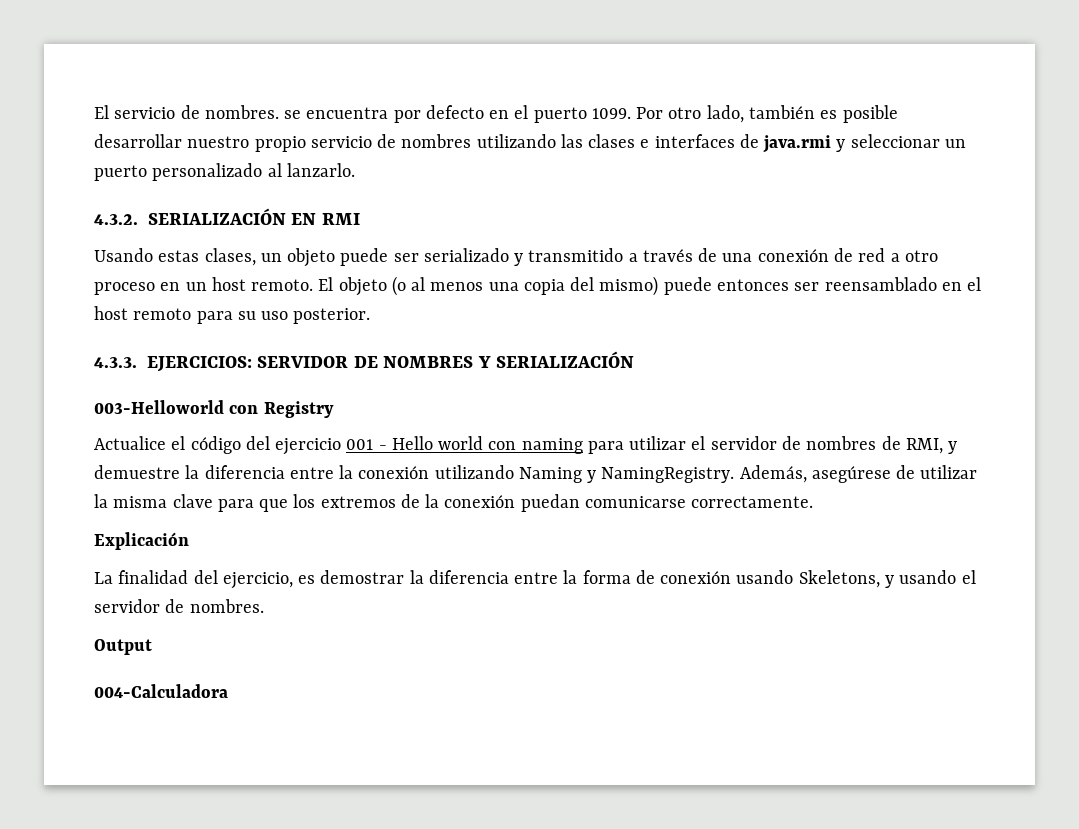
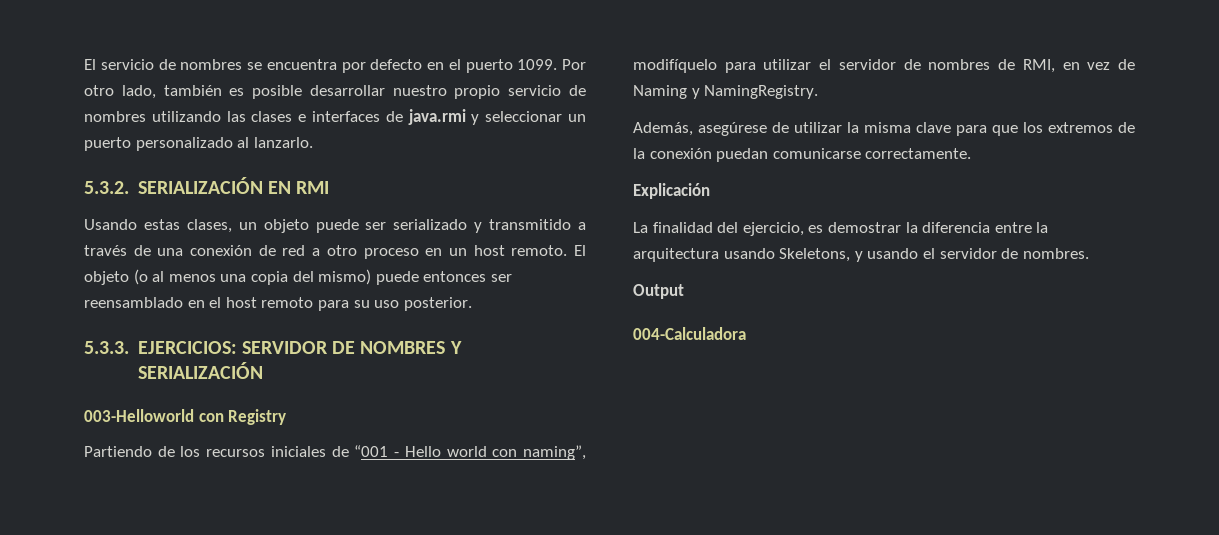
[204,105,279,119] nombres. -> [180,59,243,70] nombres
[94,214,138,225] 4.3.2. -> [84,181,129,194] 5.3.2.
[94,357,137,368] 4.3.3. -> [84,341,129,354] 5.3.3.
[94,436,374,455] Actualice el código del ejercicio 001 -> [84,445,389,457] Partiendo de los recursos iniciales de “001
[521,438,583,454] naming -> [523,445,587,460] [633,59,717,73] naming”, modifíquelo
[948,441,958,454] [94,465,514,479] y demuestre la diferencia entre la conexión utilizando -> [1062,59,1135,70] en vez de
(735, 475) none -> (819, 92) //
[582,570,732,584] forma de conexión -> [633,248,719,262] arquitectura

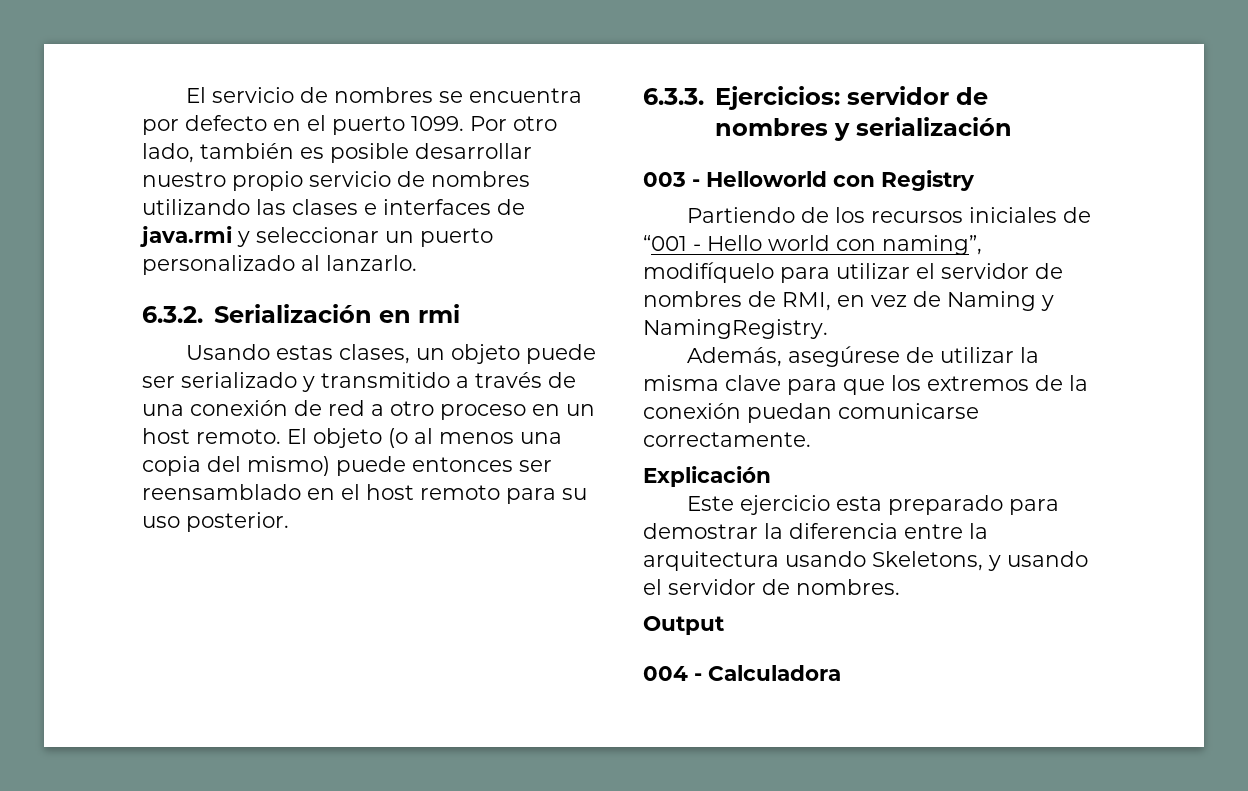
[84,177,330,194] 5.3.2. SERIALIZACIÓN EN RMI -> [142,304,460,323] 6.3.2. Serialización en rmi
[84,341,462,354] [137,362,263,379] [84,409,194,422] 5.3.3. EJERCICIOS: SERVIDOR DE NOMBRES Y SERIALIZACIÓN // 003-Helloworld -> [643,86,988,110] [714,117,1012,141] [643,171,827,187] 6.3.3. Ejercicios: servidor de nombres y serialización // 003 - Helloworld
[633,222,824,236] La finalidad del ejercicio, es -> [686,495,1059,515] Este ejercicio esta preparado para
[633,327,746,340] 004-Calculadora -> [643,665,841,681] 004 - Calculadora

